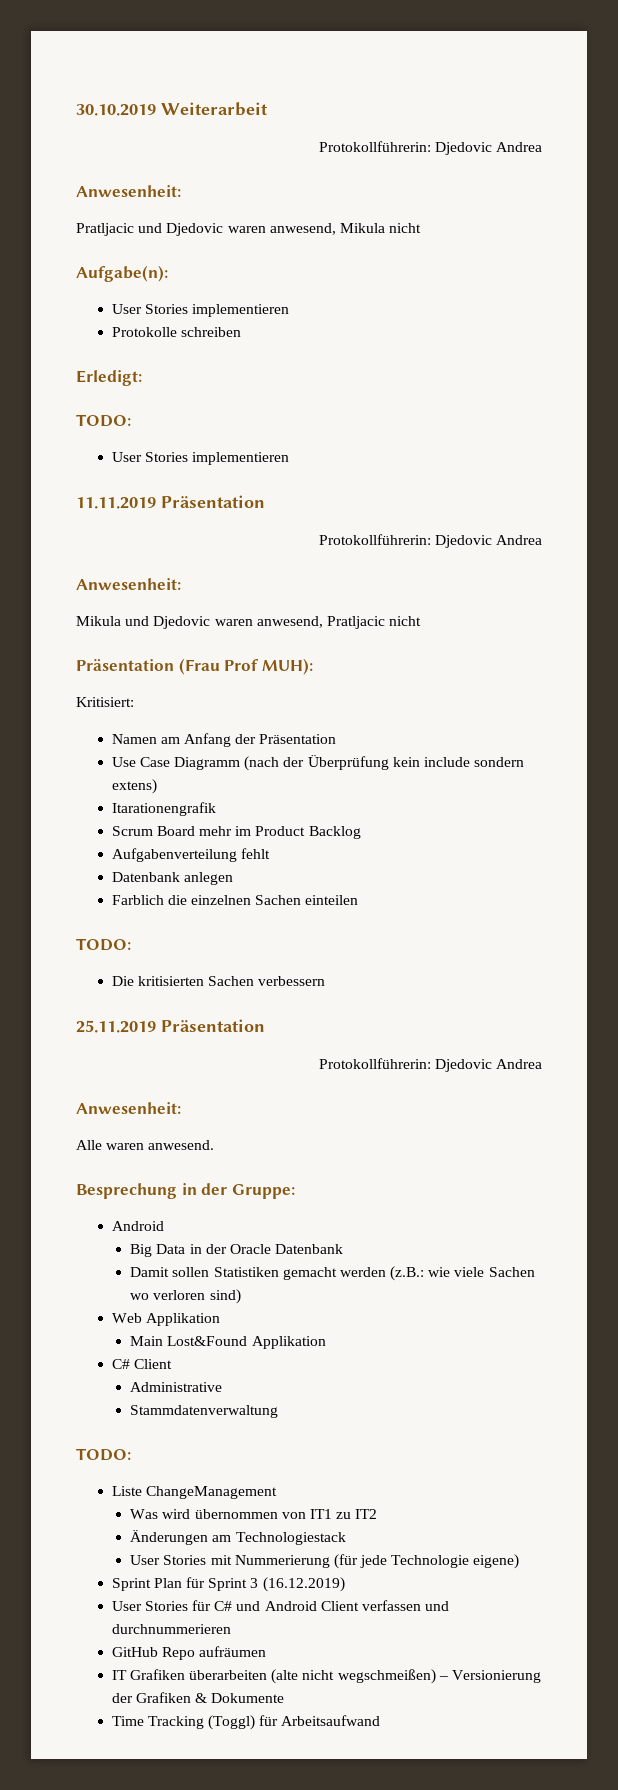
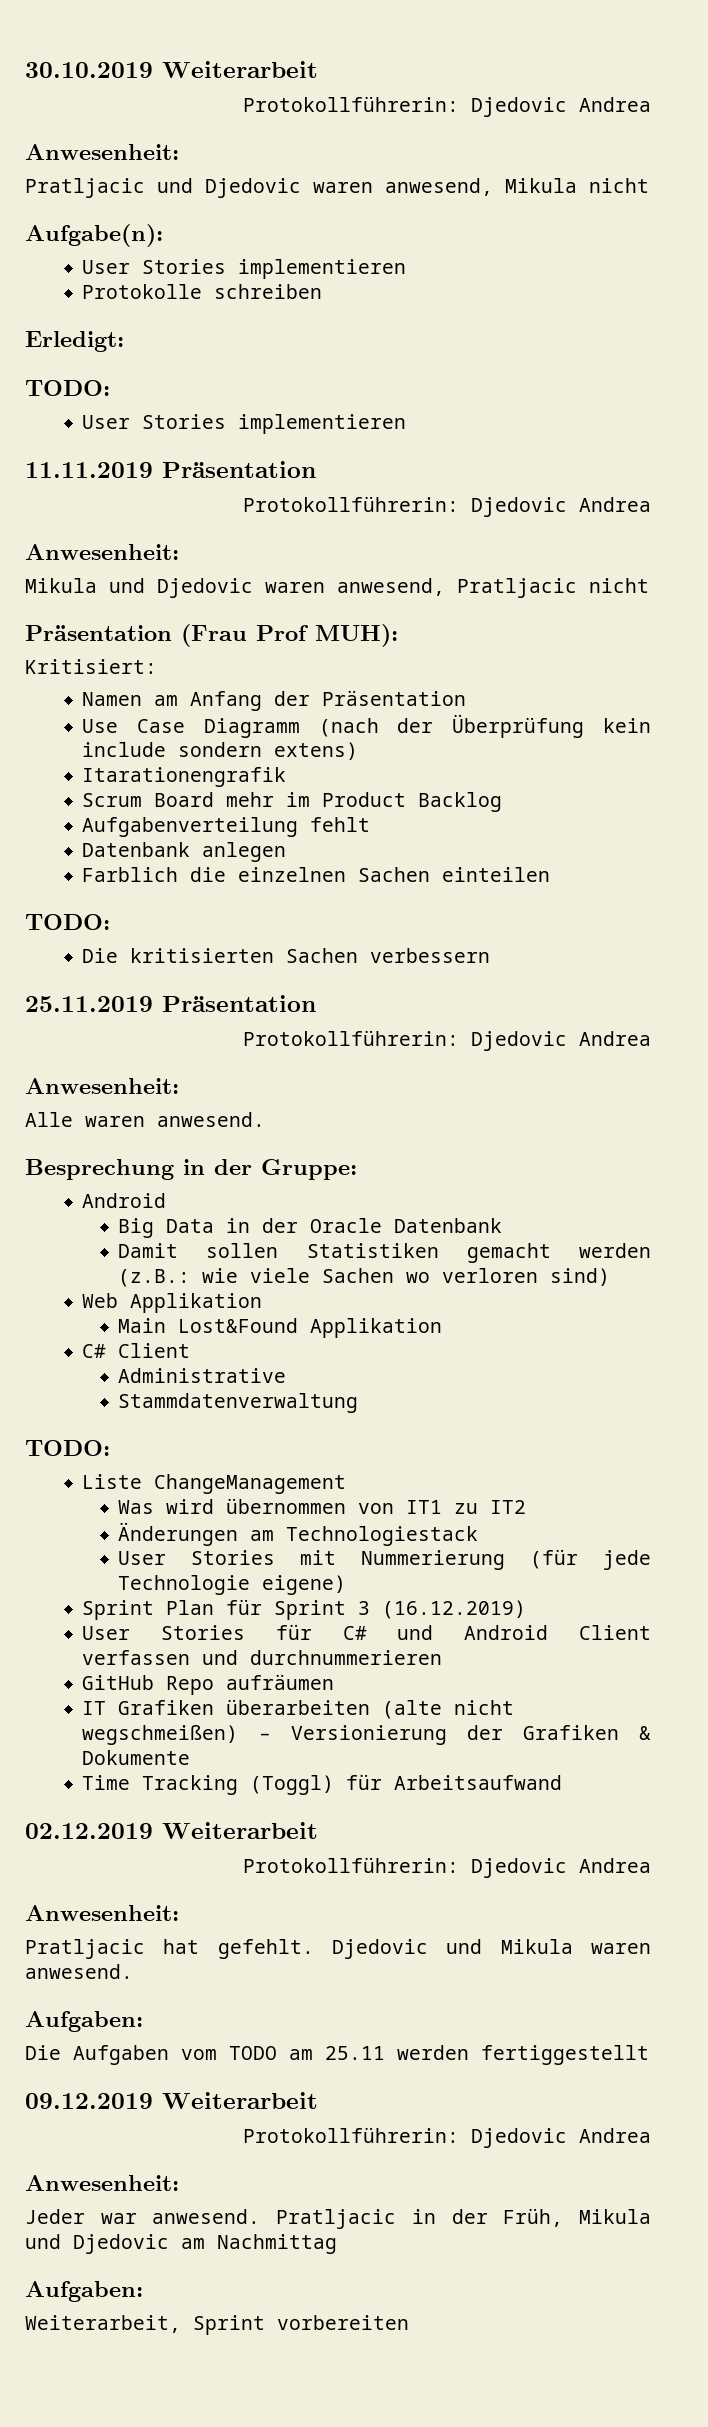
(381, 1720) none -> [25,1822,318,1839] [243,1857,651,1878] [25,1905,179,1921] [25,1939,651,1959] [25,1964,133,1979] [25,2011,143,2032] [25,2045,649,2065] [25,2092,318,2109] [243,2127,651,2148] [25,2175,179,2191] [25,2208,651,2229] [25,2234,337,2254] [25,2281,143,2302] [25,2315,409,2335] // 02.12.2019 Weiterarbeit // Protokollführerin: Djedovic Andrea // Anwesenheit: // Pratljacic hat gefehlt. Djedovic und Mikula waren anwesend. // Aufgaben: // Die Aufgaben vom TODO am 25.11 werden fertiggestellt // 09.12.2019 Weiterarbeit // Protokollführerin: Djedovic Andrea // Anwesenheit: // Jeder war anwesend. Pratljacic in der Früh, Mikula und Djedovic am Nachmittag // Aufgaben: // Weiterarbeit, Sprint vorbereiten

